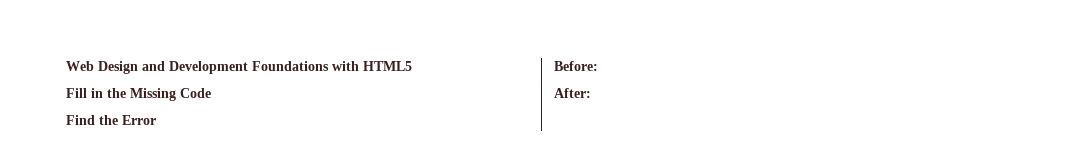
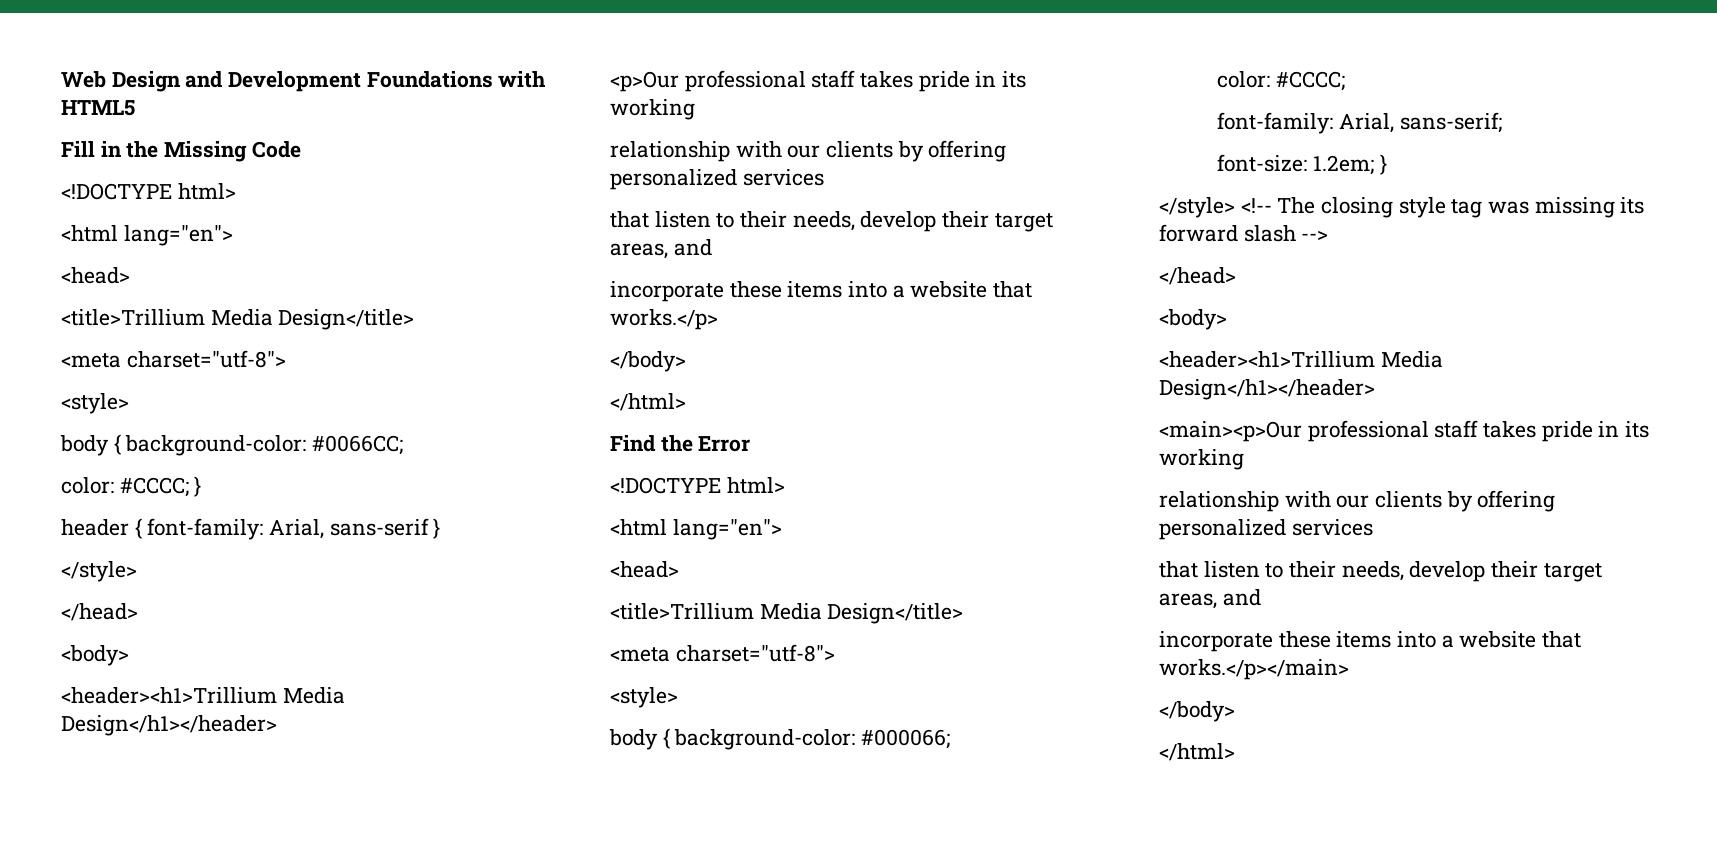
[66,115,156,125] [554,61,598,71] [554,88,591,98] Find the Error // Before: // After: -> [61,183,236,200] [61,225,233,246] [61,267,130,284] [61,309,415,330] [61,350,286,368] [61,393,129,414] [60,434,404,456] [61,476,202,497] [61,518,441,540] [61,561,137,582] [61,603,138,621] [61,645,129,666] [61,687,345,704] [61,715,277,736] [610,70,1027,92] [610,99,695,120] [610,140,1007,162] [610,169,824,190] [610,211,1053,232] [610,239,712,259] [610,281,1033,302] [610,309,718,330] [610,351,686,372] [610,393,686,411] [610,435,751,452] [610,477,785,494] [610,519,782,540] [610,561,679,578] [610,603,964,624] [610,644,835,662] [610,687,678,708] [609,728,951,750] [1217,71,1345,91] [1217,112,1502,134] [1217,154,1387,175] [1159,197,1645,218] [1159,224,1329,242] [1159,267,1236,285] [1159,309,1227,330] [1159,351,1443,368] [1159,379,1375,400] [1159,420,1650,442] [1159,449,1244,470] [1159,490,1556,512] [1159,519,1373,540] [1159,561,1602,582] [1159,589,1261,609] [1159,631,1582,652] [1159,659,1349,680] [1159,701,1235,722] [1159,743,1235,761] <!DOCTYPE html> // <html lang="en"> // <head> // <title>Trillium Media Design</title> // <meta charset="utf-8"> // <style> // body { background-color: #0066CC; // color: #CCCC; } // header { font-family: Arial, sans-serif } // </style> // </head> // <body> // <header><h1>Trillium Media Design</h1></header> // <p>Our professional staff takes pride in its working // relationship with our clients by offering personalized services // that listen to their needs, develop their target areas, and // incorporate these items into a website that works.</p> // </body> // </html> // Find the Error // <!DOCTYPE html> // <html lang="en"> // <head> // <title>Trillium Media Design</title> // <meta charset="utf-8"> // <style> // body { background-color: #000066; // color: #CCCC; // font-family: Arial, sans-serif; // font-size: 1.2em; } // </style> <!-- The closing style tag was missing its forward slash --> // </head> // <body> // <header><h1>Trillium Media Design</h1></header> // <main><p>Our professional staff takes pride in its working // relationship with our clients by offering personalized services // that listen to their needs, develop their target areas, and // incorporate these items into a website that works.</p></main> // </body> // </html>

